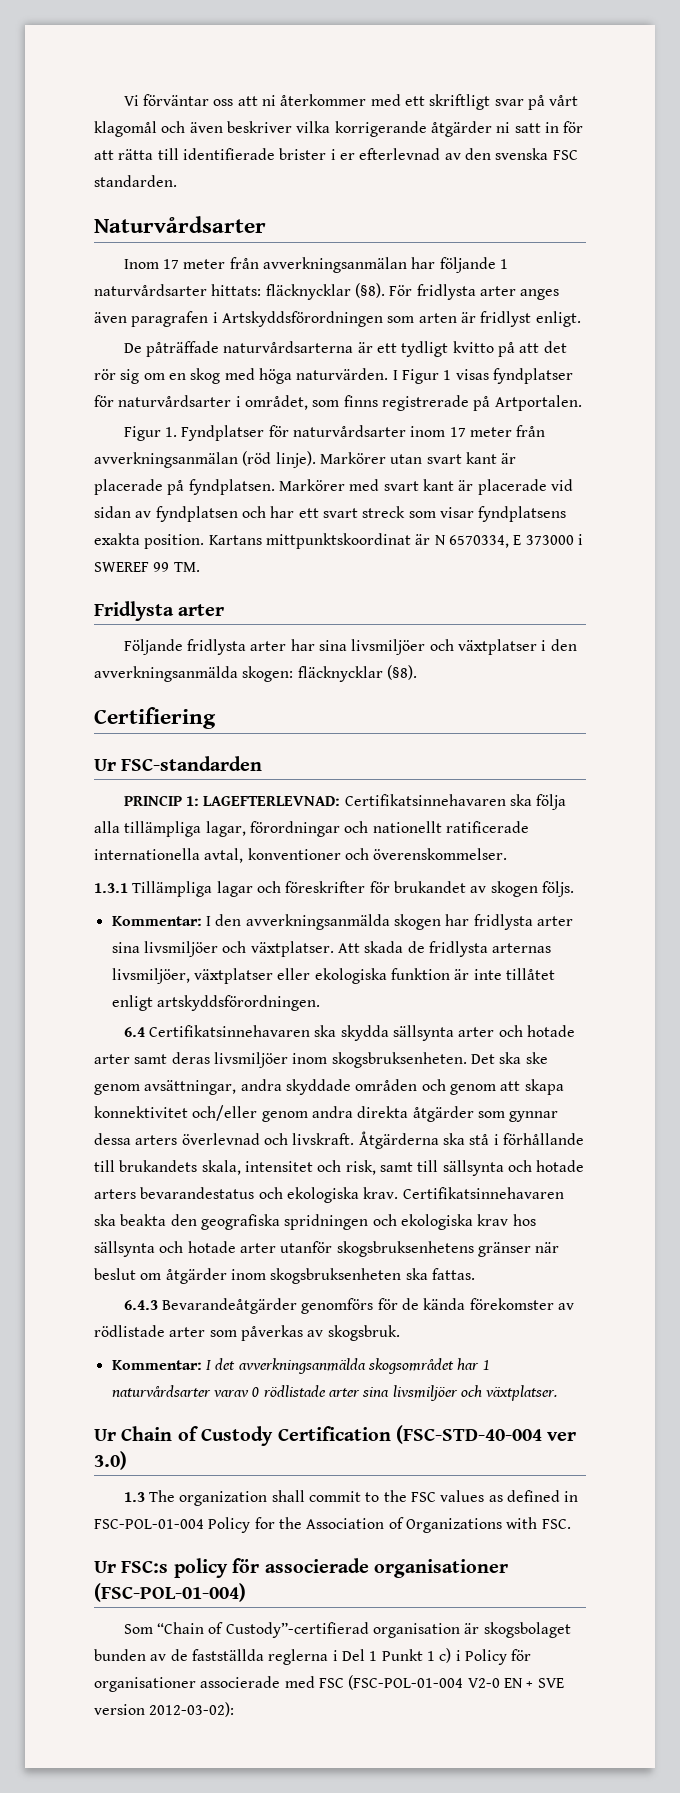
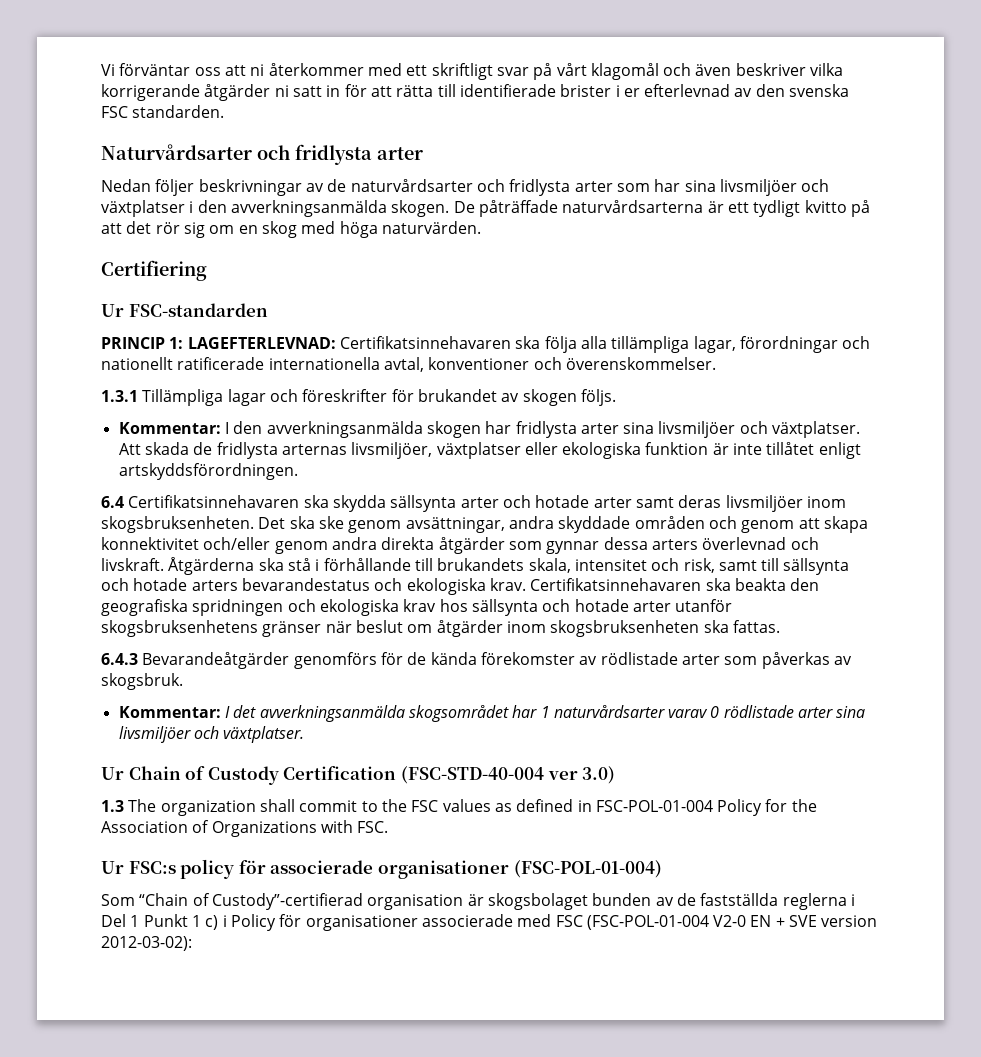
[123,257,508,273] [94,283,560,300] [94,311,581,327] // Inom 17 meter från avverkningsanmälan har följande 1 naturvårdsarter hittats: fläcknycklar (§8). För fridlysta arter anges även paragrafen i Artskyddsförordningen som arten är fridlyst enligt. // -> [257,144,423,165] [101,179,830,196] [101,200,450,217] och fridlysta arter // Nedan följer beskrivningar av de naturvårdsarter och fridlysta arter som har sina livsmiljöer och växtplatser i den avverkningsanmälda skogen.
[392,368,573,384] [94,395,582,411] [123,425,546,441] [94,451,517,468] [94,479,573,495] [94,506,567,522] [94,533,583,549] [94,562,200,572] [94,601,225,621] [123,639,577,655] [94,665,417,682] I Figur 1 visas fyndplatser för naturvårdsarter i området, som finns registrerade på Artportalen. // Figur 1. Fyndplatser för naturvårdsarter inom 17 meter från avverkningsanmälan (röd linje). Markörer utan svart kant är placerade på fyndplatsen. Markörer med svart kant är placerade vid sidan av fyndplatsen och har ett svart streck som visar fyndplatsens exakta position. Kartans mittpunktskoordinat är N 6570334, E 373000 i SWEREF 99 TM. // Fridlysta arter // Följande fridlysta arter har sina livsmiljöer och växtplatser i den avverkningsanmälda skogen: fläcknycklar (§8). -> (481, 227) none

